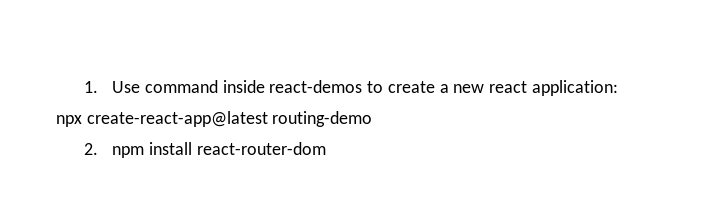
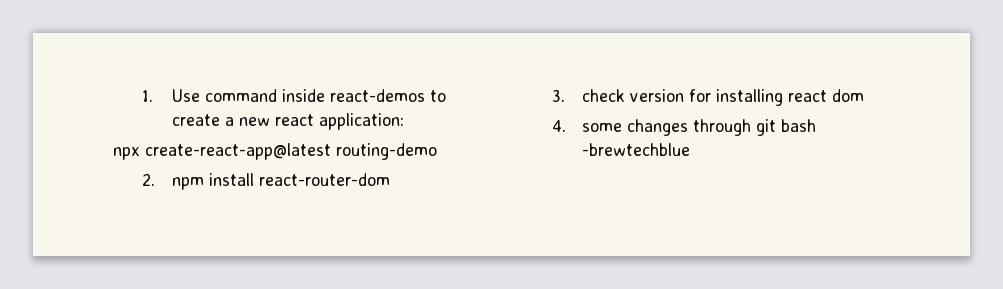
(326, 148) none -> [552,89,864,106] [552,119,816,136] [581,143,690,156] // 3. check version for installing react dom // 4. some changes through git bash -brewtechblue

